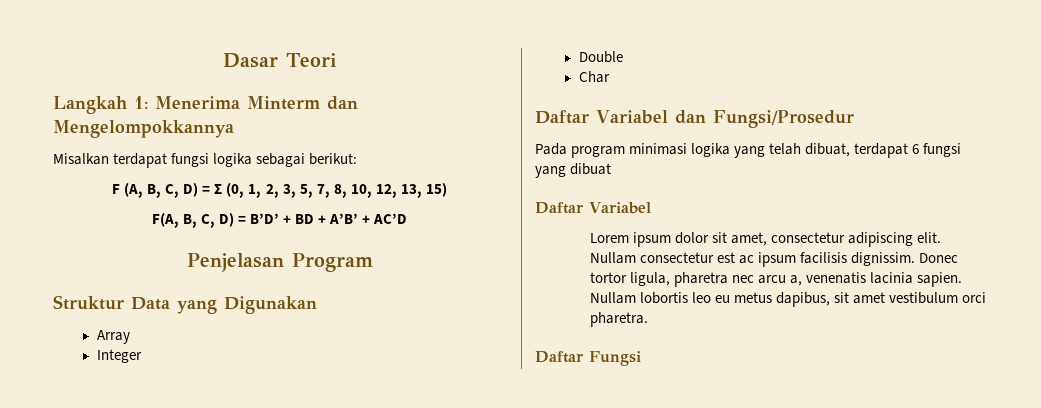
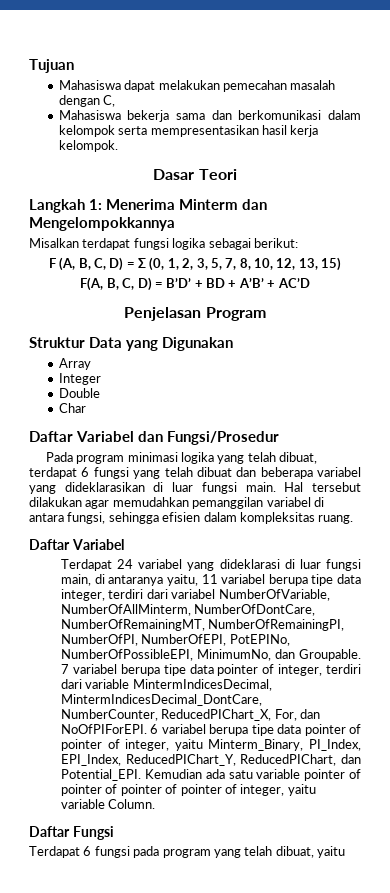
(223, 60) none -> [29,59,74,73] [58,80,336,92] [58,95,116,107] [58,110,361,122] [58,125,319,137] [58,140,118,152] Tujuan // Mahasiswa dapat melakukan pemecahan masalah dengan C, // Mahasiswa bekerja sama dan berkomunikasi dalam kelompok serta mempresentasikan hasil kerja kelompok. //
(566, 172) none -> [164,467,193,477] telah
[535,202,651,214] [589,232,942,247] [589,252,959,267] [589,272,963,287] [589,292,987,307] [589,312,648,327] [535,351,641,366] // Daftar Variabel // Lorem ipsum dolor sit amet, consectetur adipiscing elit. Nullam consectetur est ac ipsum facilisis dignissim. Donec tortor ligula, pharetra nec arcu a, venenatis lacinia sapien. Nullam lobortis leo eu metus dapibus, sit amet vestibulum orci pharetra. // Daftar Fungsi -> [236,467,361,479] [29,482,362,494] [29,497,324,509] [29,512,354,524] [29,539,124,550] [61,559,361,571] [61,574,361,586] [61,589,330,601] [61,604,316,616] [61,619,345,631] [61,634,290,646] [61,649,361,661] [61,664,361,676] [61,679,272,691] [61,694,263,706] [61,709,321,721] [61,724,362,736] [61,739,362,751] [61,754,362,766] [61,769,362,781] [61,784,316,796] [61,799,156,809] [29,826,114,840] [29,846,345,858] dan beberapa variabel yang dideklarasikan di luar fungsi main. Hal tersebut dilakukan agar memudahkan pemanggilan variabel di antara fungsi, sehingga efisien dalam kompleksitas ruang. // Daftar Variabel // Terdapat 24 variabel yang dideklarasi di luar fungsi main, di antaranya yaitu, 11 variabel berupa tipe data integer, terdiri dari variabel NumberOfVariable, NumberOfAllMinterm, NumberOfDontCare, NumberOfRemainingMT, NumberOfRemainingPI, NumberOfPI, NumberOfEPI, PotEPINo, NumberOfPossibleEPI, MinimumNo, dan Groupable. 7 variabel berupa tipe data pointer of integer, terdiri dari variable MintermIndicesDecimal, MintermIndicesDecimal_DontCare, NumberCounter, ReducedPIChart_X, For, dan NoOfPIForEPI. 6 variabel berupa tipe data pointer of pointer of integer, yaitu Minterm_Binary, PI_Index, EPI_Index, ReducedPIChart_Y, ReducedPIChart, dan Potential_EPI. Kemudian ada satu variable pointer of pointer of pointer of pointer of integer, yaitu variable Column. // Daftar Fungsi // Terdapat 6 fungsi pada program yang telah dibuat, yaitu

